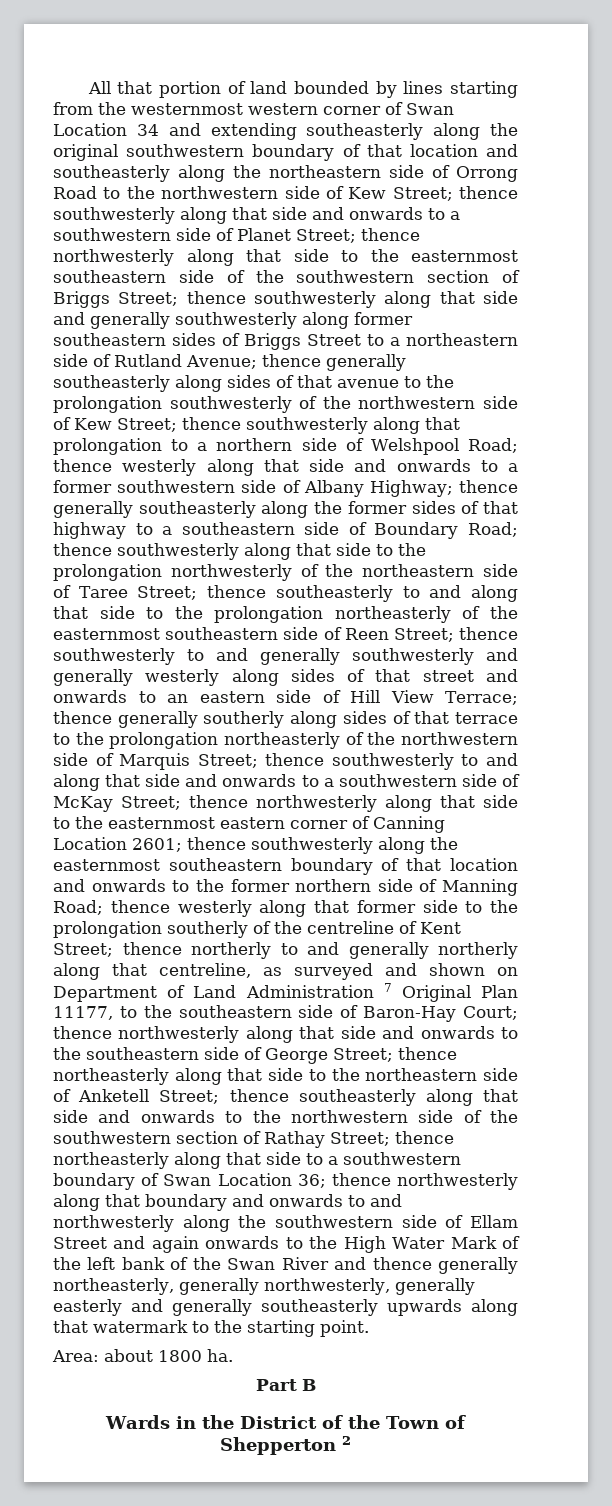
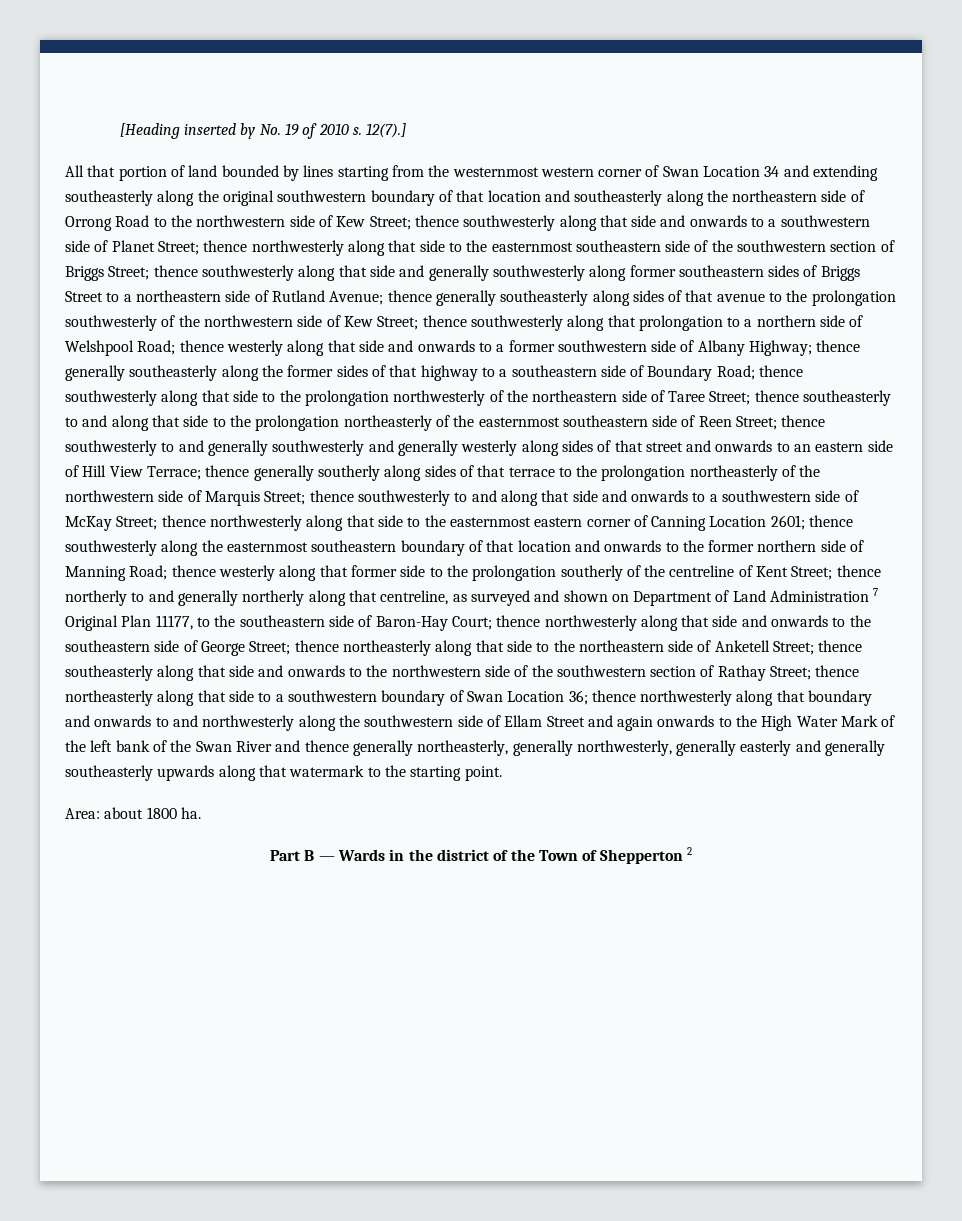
(87, 87) none -> [119,123,407,139] [Heading inserted by No. 19 of 2010 s. 12(7).] //
(316, 1385) // -> [318,856,335,861] —
[239,1416,317,1429] District -> [437,849,489,861] district

